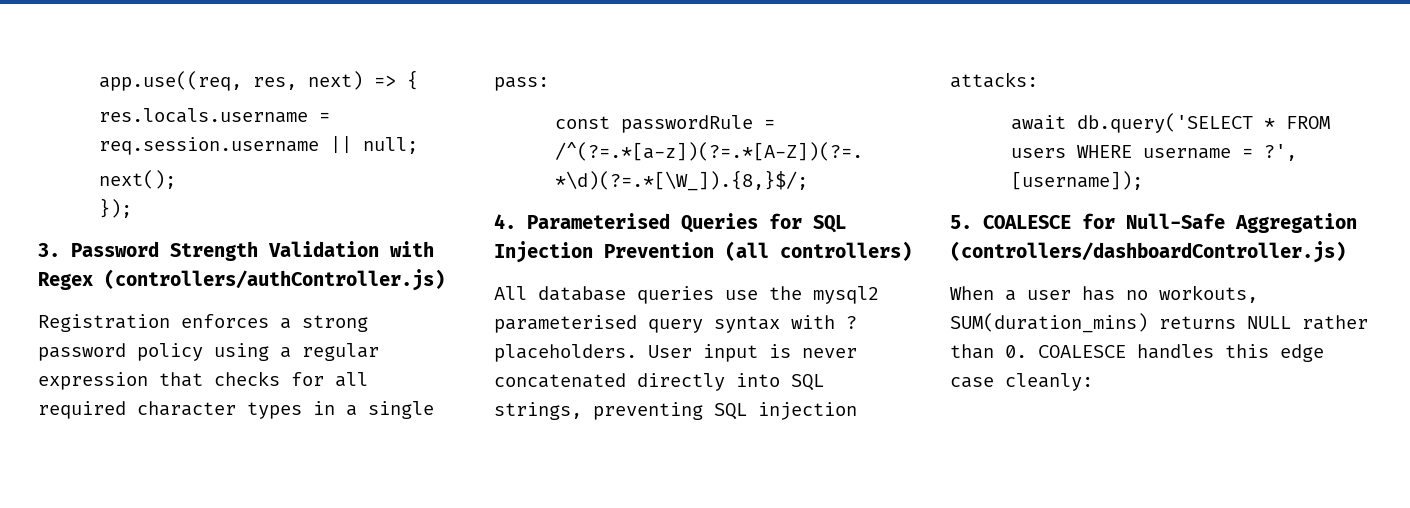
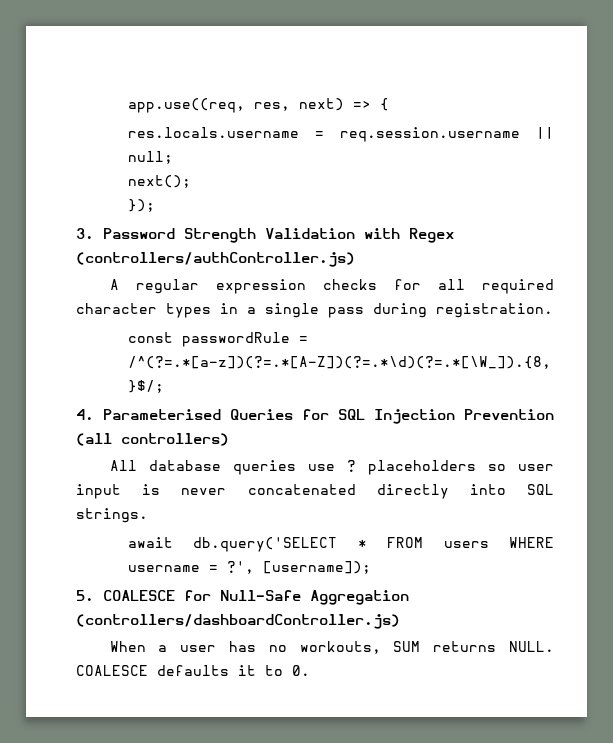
[38,314,368,332] [38,343,291,361] Registration enforces a strong password policy using a -> [109,279,119,290] A
[159,372,203,387] that -> (306, 286) none
[494,77,549,91] pass: -> [328,303,553,318] pass during registration.
[769,286,879,304] [494,315,857,333] [494,344,692,362] the mysql2 parameterised query syntax with ? placeholders. User -> [346,460,554,475] ? placeholders so user
[494,402,857,420] [950,72,1038,88] strings, preventing SQL injection attacks: -> [76,508,148,523] strings.
[950,313,1368,333] [950,344,1324,362] [950,373,1093,391] SUM(duration_mins) returns NULL rather than 0. COALESCE handles this edge case cleanly: -> [393,641,554,652] [76,665,310,676] SUM returns NULL. COALESCE defaults it to 0.

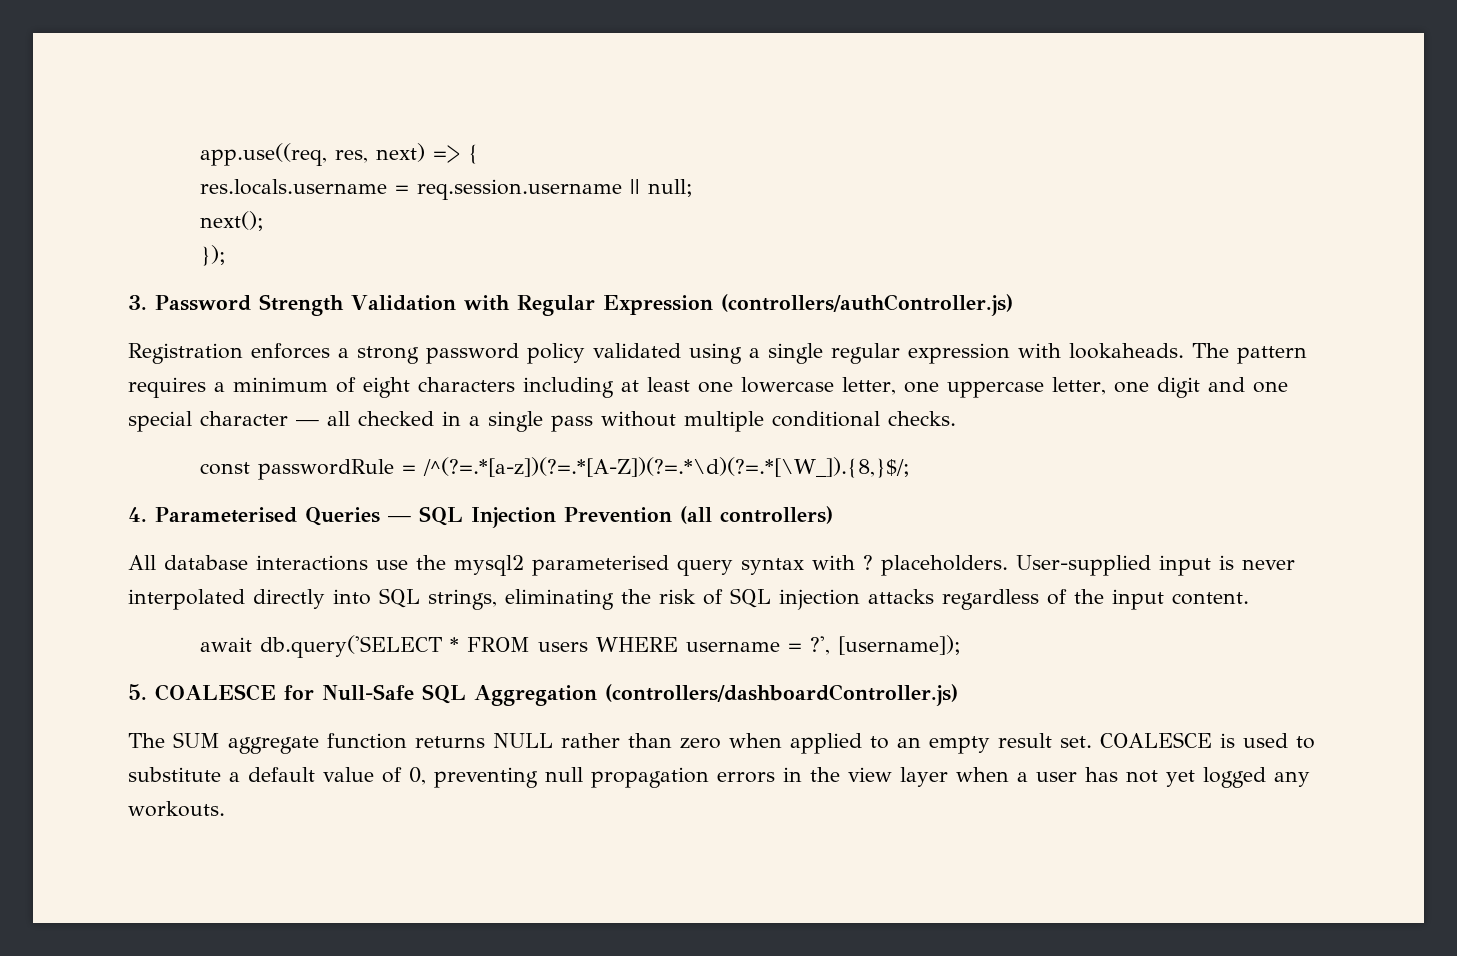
[409,228,454,243] Regex -> [516,295,713,316] Regular Expression
[109,279,554,294] [76,303,553,318] A regular expression checks for all required character types in a single pass during registration. -> [128,343,1307,364] [128,377,1288,398] [128,411,956,432] Registration enforces a strong password policy validated using a single regular expression with lookaheads. The pattern requires a minimum of eight characters including at least one lowercase letter, one uppercase letter, one digit and one special character — all checked in a single pass without multiple conditional checks.
[302,409,329,420] for -> [387,516,411,522] —
[232,460,554,475] queries use ? placeholders so user -> [256,555,1151,576] interactions use the mysql2 parameterised query syntax with ? placeholders. User-supplied
[247,484,356,495] concatenated -> [128,589,245,610] interpolated
[76,508,148,523] strings. -> [428,588,1249,610] strings, eliminating the risk of SQL injection attacks regardless of the input content.
(301, 595) none -> [422,684,466,704] SQL
[109,641,554,654] [76,665,310,676] When a user has no workouts, SUM returns NULL. COALESCE defaults it to 0. -> [128,732,1315,754] [128,767,1310,788] [128,801,225,817] The SUM aggregate function returns NULL rather than zero when applied to an empty result set. COALESCE is used to substitute a default value of 0, preventing null propagation errors in the view layer when a user has not yet logged any workouts.

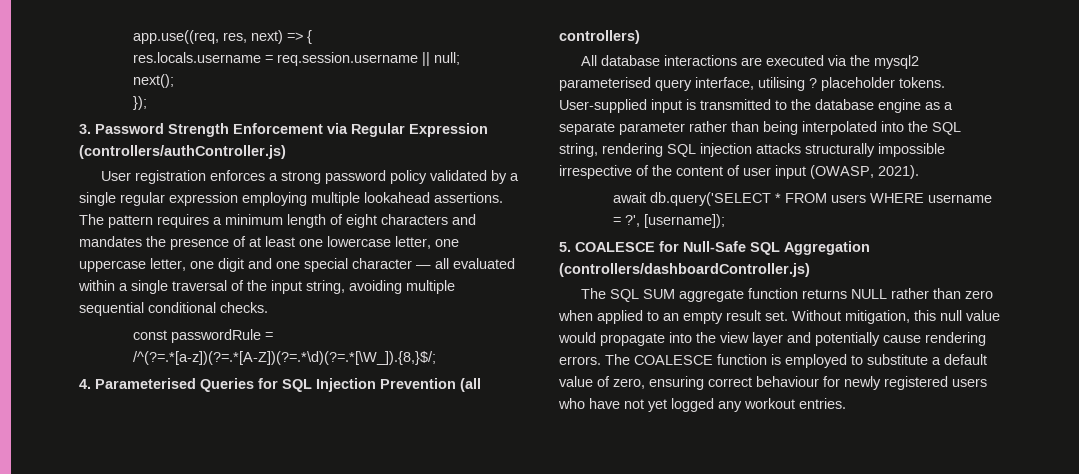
[350,295,510,311] Validation with -> [233,123,348,134] Enforcement via
[128,343,243,364] Registration -> [101,170,207,184] User registration
[689,343,742,364] using -> [491,170,508,184] by
[1018,343,1184,359] with lookaheads. -> [242,192,503,206] employing multiple lookahead assertions.
(328, 384) none -> [287,214,326,228] length
[523,377,614,398] including -> [452,214,476,225] [79,236,246,250] and mandates the presence of
[358,411,764,432] checked in a single pass without multiple -> [453,258,515,269] [78,280,455,294] [79,302,144,316] evaluated within a single traversal of the input string, avoiding multiple sequential
[387,516,411,522] — -> [258,378,278,389] for
[376,560,408,570] use -> [741,55,848,66] are executed via
[741,555,1295,576] [128,588,1249,610] syntax with ? placeholders. User-supplied input is never interpolated directly into SQL strings, eliminating the risk of SQL injection attacks regardless of the input content. -> [695,77,945,91] [559,99,953,113] [559,121,961,135] [559,143,945,157] [559,165,919,179] interface, utilising ? placeholder tokens. User-supplied input is transmitted to the database engine as a separate parameter rather than being interpolated into the SQL string, rendering SQL injection attacks structurally impossible irrespective of the content of user input (OWASP, 2021).
(165, 740) none -> [610,289,640,302] SQL
[1100,732,1288,748] COALESCE is used -> [792,310,1000,324] [558,332,986,346] [559,354,847,368] Without mitigation, this null value would propagate into the view layer and potentially cause rendering errors. The COALESCE function is employed
[409,767,1118,788] 0, preventing null propagation errors in the view layer when a user has -> [613,376,987,390] [558,398,620,409] zero, ensuring correct behaviour for newly registered users who have
[128,801,225,817] workouts. -> [744,398,846,409] workout entries.

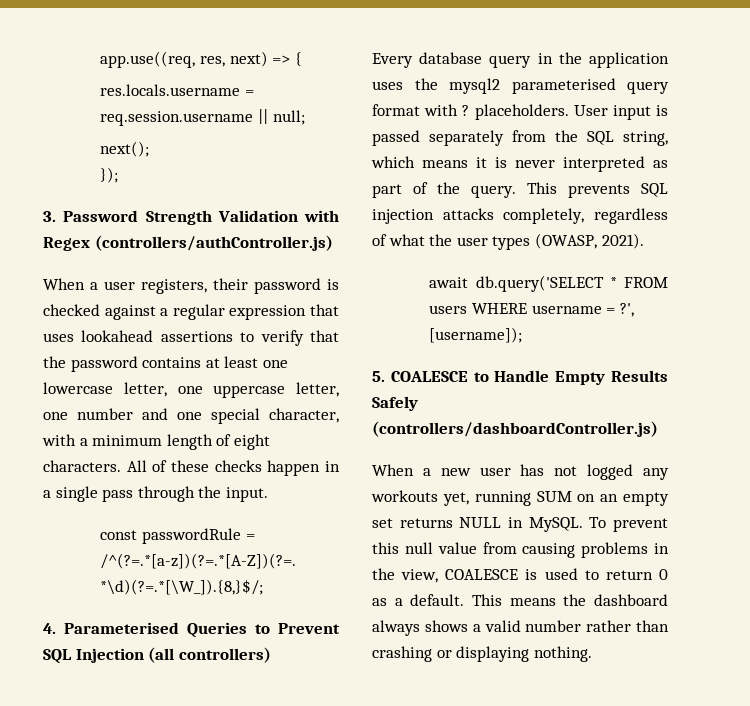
[233,123,488,137] [79,145,286,159] [101,170,520,184] [79,192,503,206] [79,214,476,228] [79,236,246,250] Enforcement via Regular Expression (controllers/authController.js) // User registration enforces a strong password policy validated by a single regular expression employing multiple lookahead assertions. The pattern requires a minimum length of eight characters and mandates the presence of -> [217,210,339,222] [43,235,333,251] [43,278,339,294] [43,304,339,320] [43,330,339,346] [43,356,202,372] Validation with Regex (controllers/authController.js) // When a user registers, their password is checked against a regular expression that uses lookahead assertions to verify that the password contains
[218,258,244,272] digit -> [77,408,133,420] number
[352,258,515,269] [78,280,455,294] [79,302,268,316] character — all evaluated within a single traversal of the input string, avoiding multiple sequential conditional checks. -> [269,408,339,423] [42,434,270,450] [43,460,340,476] [43,486,268,502] character, with a minimum length of eight characters. All of these checks happen in a single pass through the input.
[258,378,278,389] for -> [255,623,340,634] to Prevent
[380,378,456,389] Prevention -> (144, 655) none
[581,55,920,69] [559,77,945,91] [559,99,953,113] [559,121,961,135] [559,143,945,157] [559,165,806,179] All database interactions are executed via the mysql2 parameterised query interface, utilising ? placeholder tokens. User-supplied input is transmitted to the database engine as a separate parameter rather than being interpolated into the SQL string, rendering SQL injection attacks structurally impossible irrespective of the content of user input -> [372,52,669,68] [372,78,669,94] [372,104,668,120] [372,130,668,146] [371,156,668,172] [372,182,668,198] [372,208,668,224] [372,234,531,250] Every database query in the application uses the mysql2 parameterised query format with ? placeholders. User input is passed separately from the SQL string, which means it is never interpreted as part of the query. This prevents SQL injection attacks completely, regardless of what the user types
[659,241,870,255] [559,263,810,277] [581,288,994,302] [558,310,1000,324] [558,332,986,346] [559,354,987,368] [559,376,987,390] [558,398,846,412] for Null-Safe SQL Aggregation (controllers/dashboardController.js) // The SQL SUM aggregate function returns NULL rather than zero when applied to an empty result set. Without mitigation, this null value would propagate into the view layer and potentially cause rendering errors. The COALESCE function is employed to substitute a default value of zero, ensuring correct behaviour for newly registered users who have not yet logged any workout entries. -> [473,370,668,385] [372,396,418,411] [372,421,658,437] [372,464,669,480] [371,490,669,506] [372,517,668,532] [372,542,669,558] [372,568,668,583] [372,594,668,606] [372,620,669,636] [372,646,592,662] to Handle Empty Results Safely (controllers/dashboardController.js) // When a new user has not logged any workouts yet, running SUM on an empty set returns NULL in MySQL. To prevent this null value from causing problems in the view, COALESCE is used to return 0 as a default. This means the dashboard always shows a valid number rather than crashing or displaying nothing.

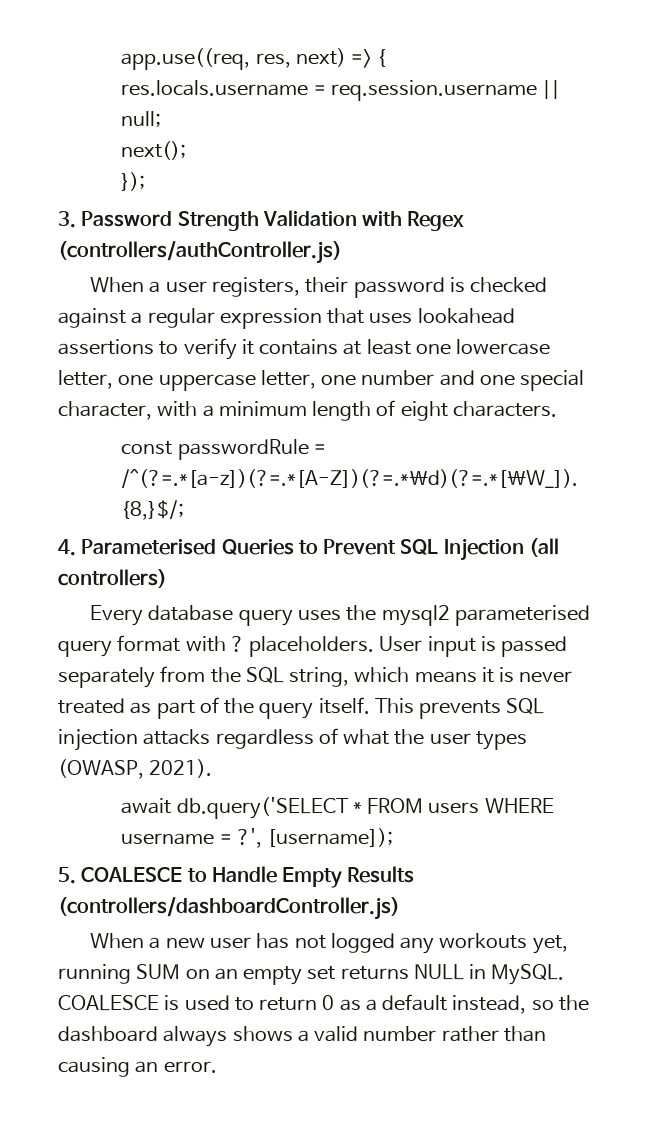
[310,330,339,342] [43,356,138,372] that the password -> [241,339,254,355] it
[126,460,340,476] [43,486,268,502] All of these checks happen in a single pass through the input. -> (557, 409) none
[537,52,669,68] in the application -> (293, 617) none
[563,156,645,172] interpreted -> [58,698,125,714] treated
[471,185,516,198] query. -> [259,697,370,719] query itself.
[503,208,585,224] completely, -> (211, 737) none
[372,396,418,411] Safely -> (415, 874) none
[589,517,668,532] [372,542,669,558] [372,568,439,583] To prevent this null value from causing problems in the view, -> (565, 974) none
[410,594,556,606] default. This means -> [382,994,554,1014] default instead, so
[372,646,592,662] crashing or displaying nothing. -> [58,1057,217,1077] causing an error.

